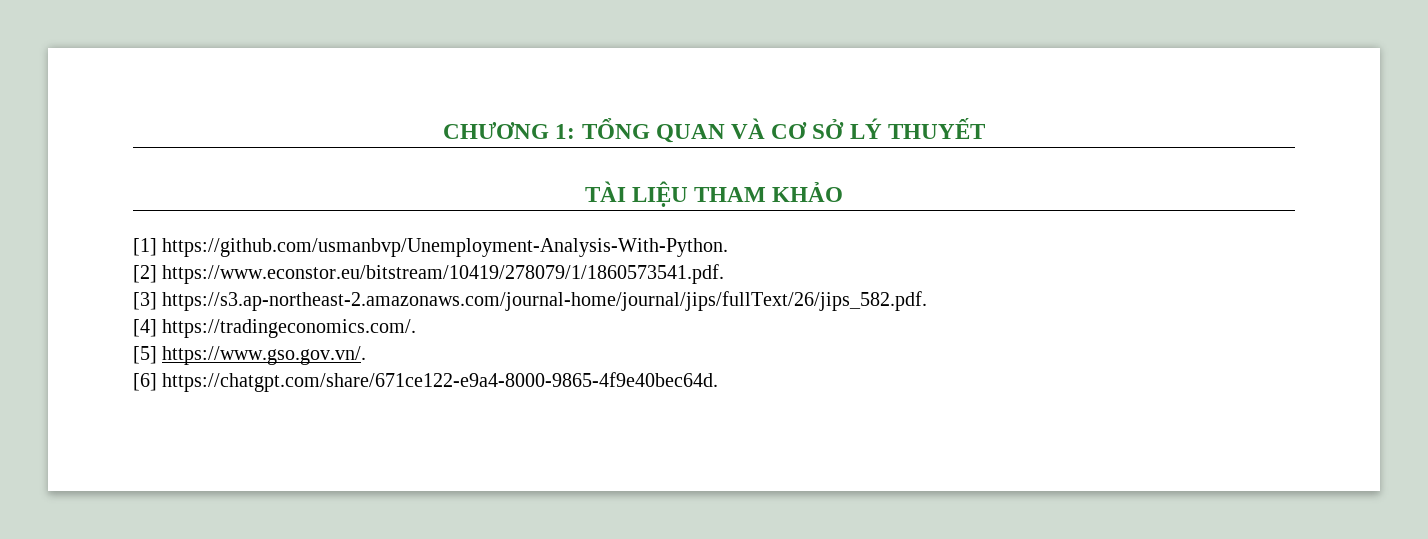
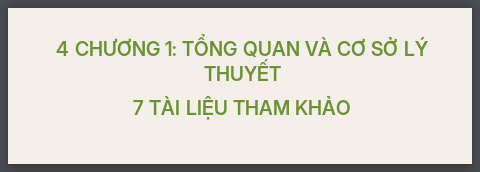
(443, 130) none -> [56,41,70,56] 4
(985, 128) none -> [132,100,144,115] 7
[133,238,729,257] [133,264,725,284] [133,291,928,311] [133,319,417,338] [133,346,367,365] [133,372,719,392] // [1] https://github.com/usmanbvp/Unemployment-Analysis-With-Python. // [2] https://www.econstor.eu/bitstream/10419/278079/1/1860573541.pdf. // [3] https://s3.ap-northeast-2.amazonaws.com/journal-home/journal/jips/fullText/26/jips_582.pdf. // [4] https://tradingeconomics.com/. // [5] https://www.gso.gov.vn/. // [6] https://chatgpt.com/share/671ce122-e9a4-8000-9865-4f9e40bec64d. -> (352, 105) none

